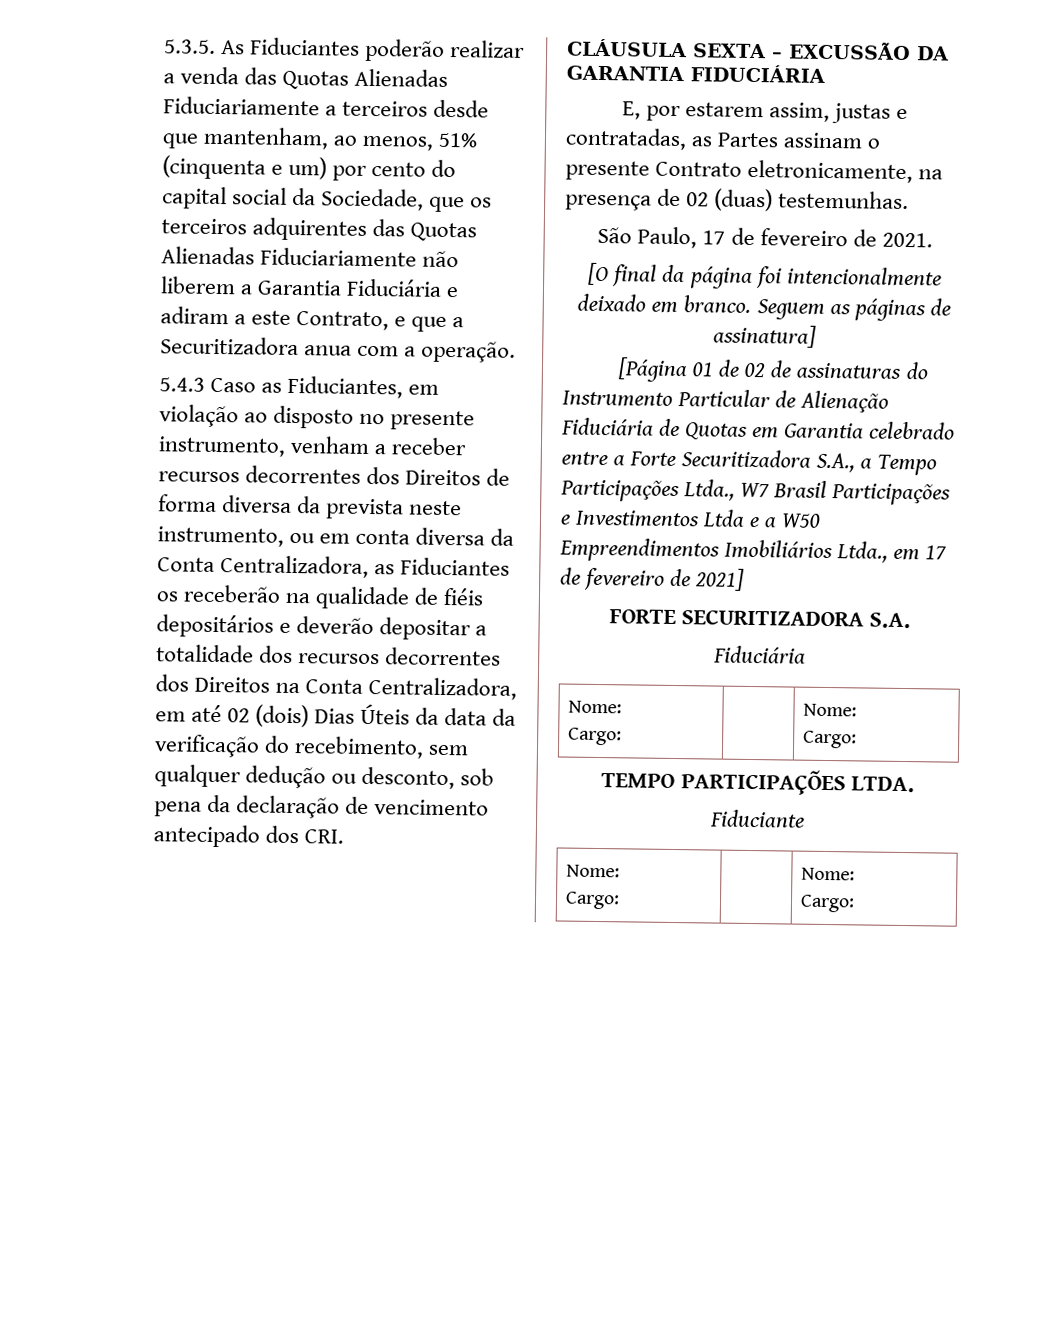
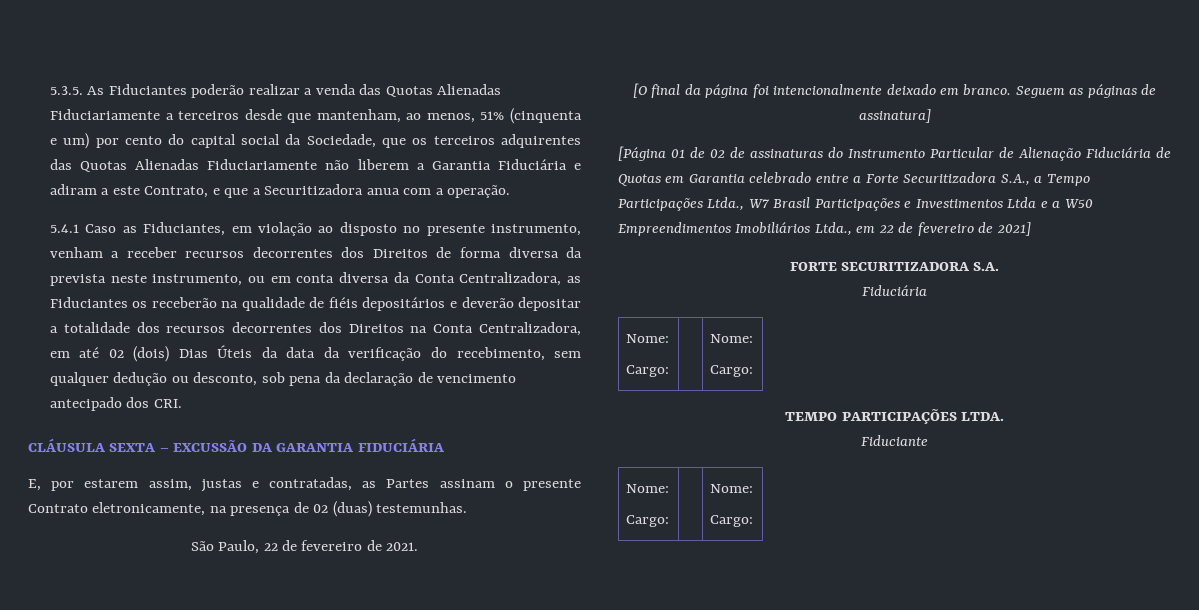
[158,377,205,392] 5.4.3 -> [49,224,79,233] 5.4.1
[702,230,726,245] 17 -> [263,543,278,551] 22
[925,545,948,560] 17 -> [878,225,894,234] 22

